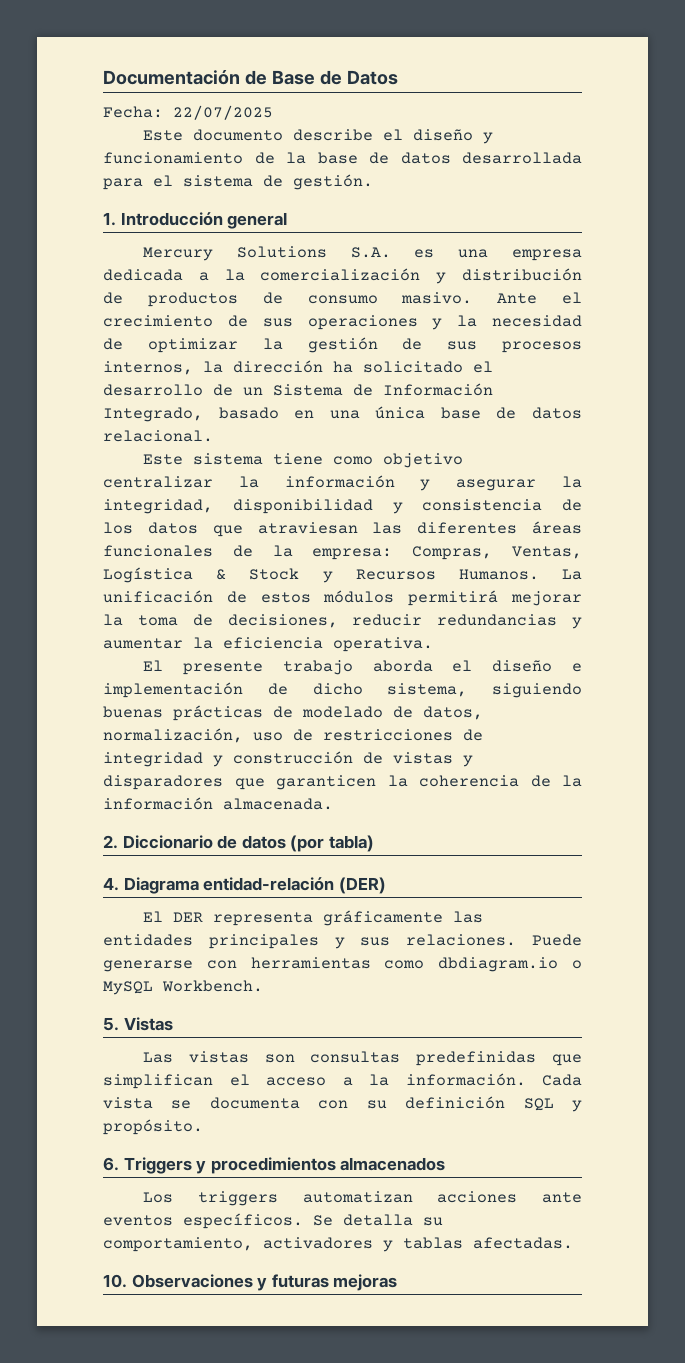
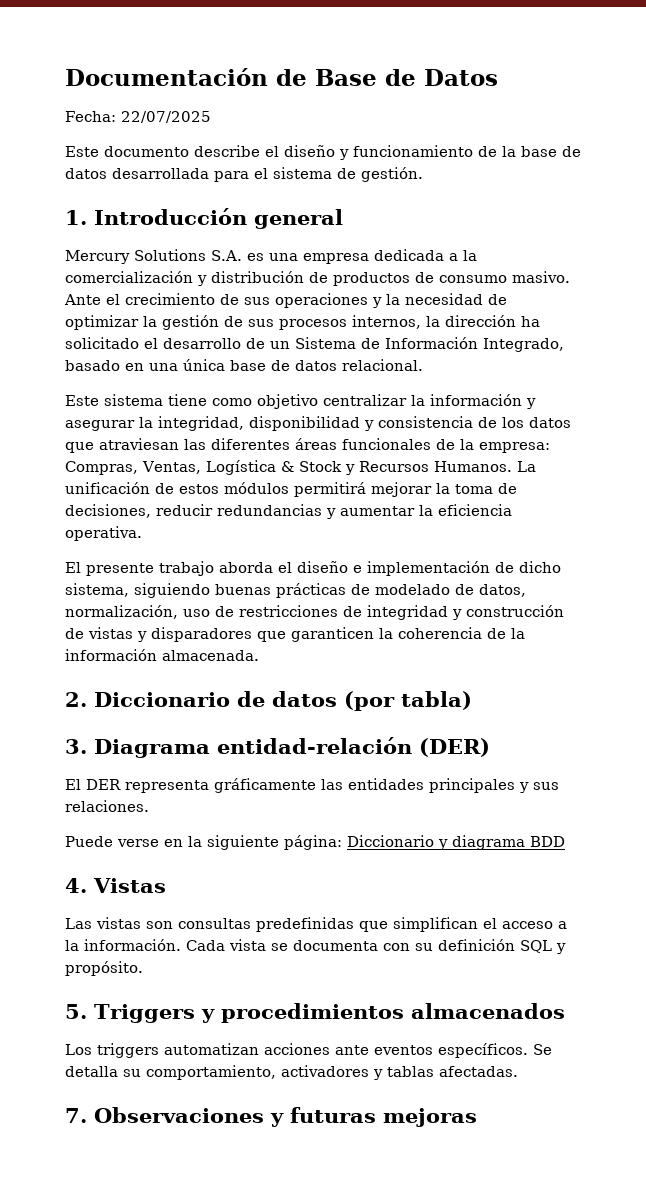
[103,877,119,891] 4. -> [65,739,87,754] 3.
[532,934,582,946] [103,957,582,972] [103,980,263,995] [103,1017,119,1031] Puede generarse con herramientas como dbdiagram.io o MySQL Workbench. // 5. -> [65,835,565,850] [65,878,87,893] // Puede verse en la siguiente página: Diccionario y diagrama BDD // 4.
[103,1157,119,1171] 6. -> [65,1004,87,1019] 5.
[103,1274,127,1288] 10. -> [65,1108,87,1123] 7.

